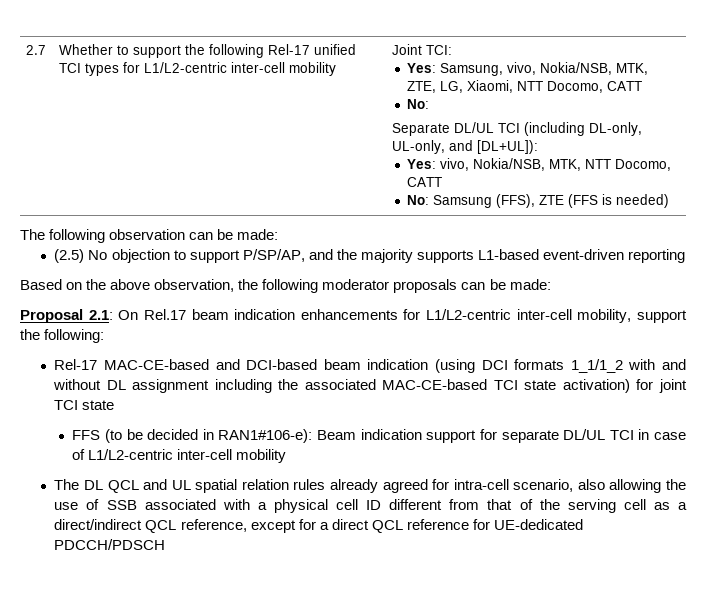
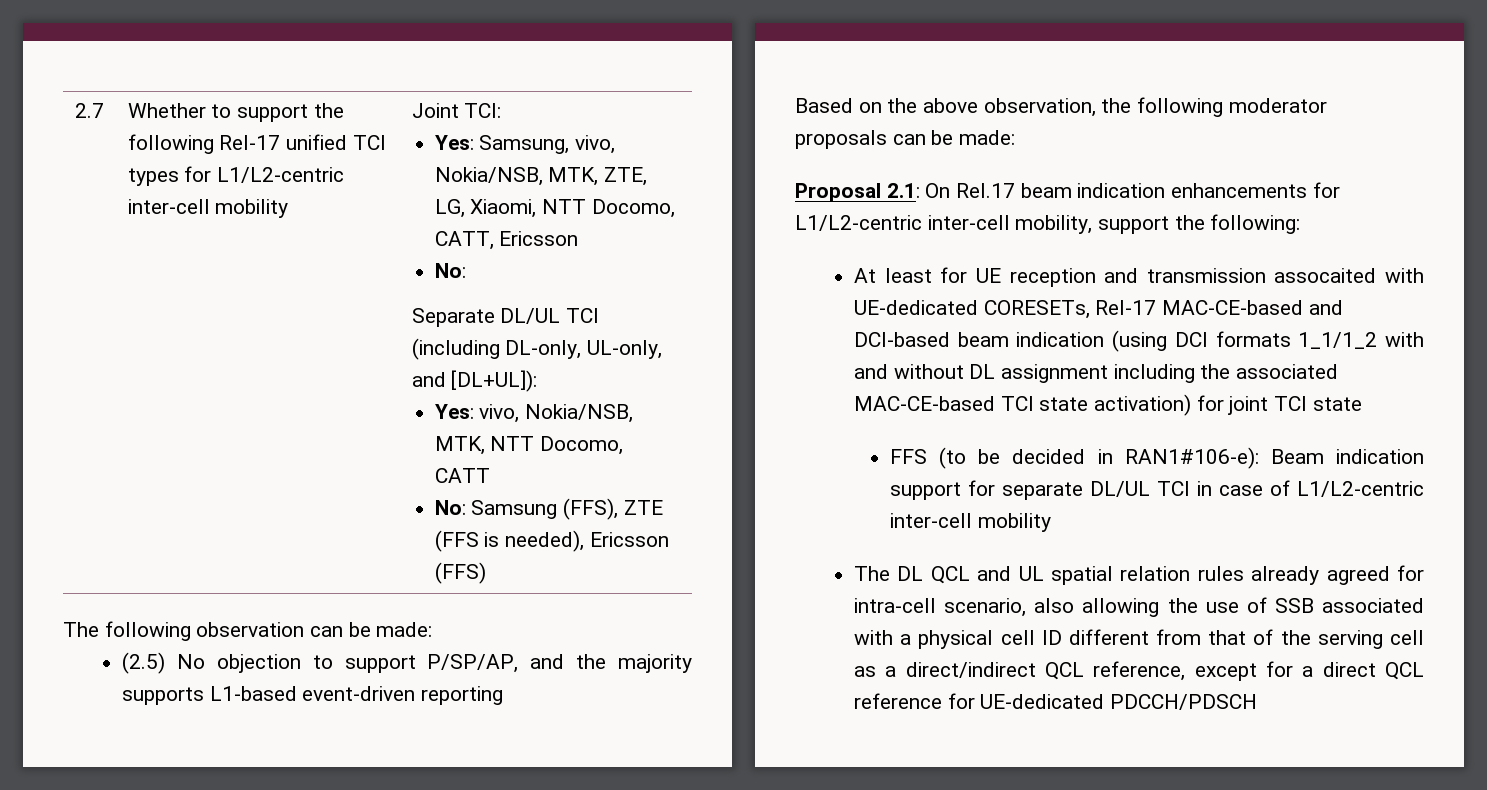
[607,81,643,91] CATT -> [434,231,579,250] CATT, Ericsson
[616,194,670,208] needed) -> [505,530,669,552] [434,562,486,584] needed), Ericsson (FFS)
(105, 336) none -> [854,267,1424,287] [854,300,1090,319] At least for UE reception and transmission assocaited with UE-dedicated CORESETs,

